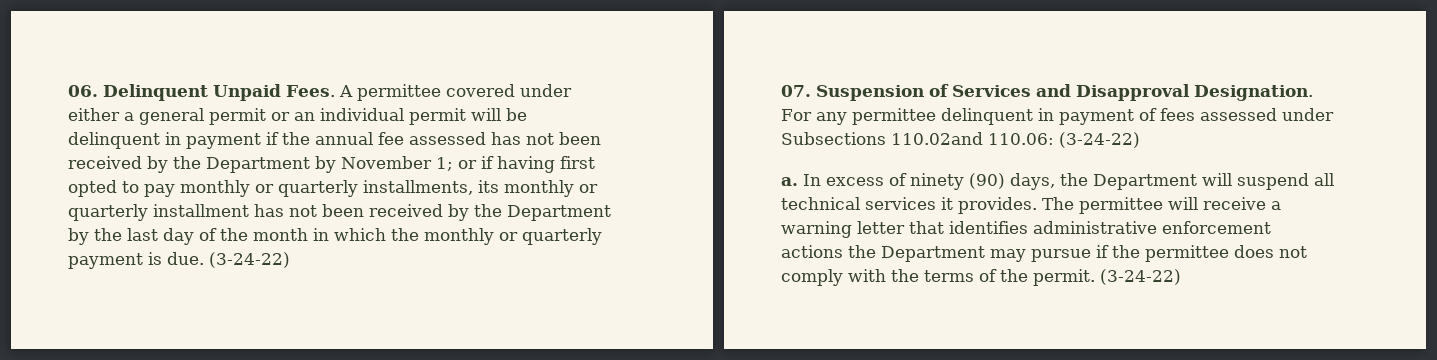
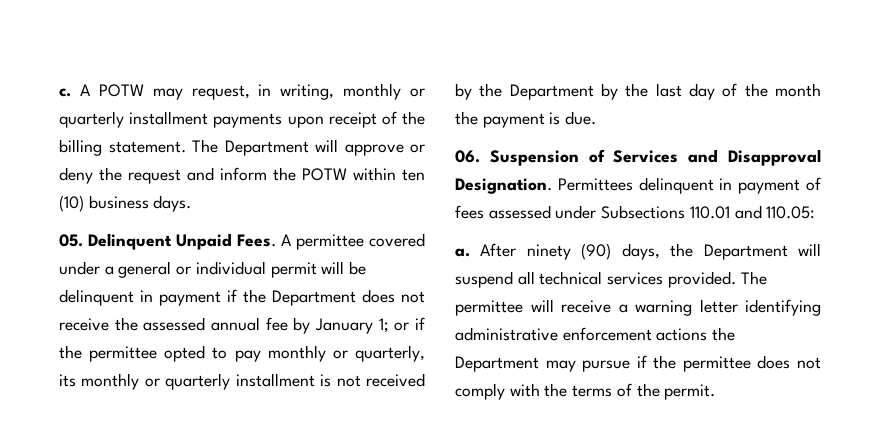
[68,85,98,97] 06. -> [59,83,425,100] [59,111,426,128] [59,139,425,156] [59,167,425,184] [59,195,192,212] [59,234,83,247] c. A POTW may request, in writing, monthly or quarterly installment payments upon receipt of the billing statement. The Department will approve or deny the request and inform the POTW within ten (10) business days. // 05.
[68,108,120,121] either -> (100, 268) none
[209,108,315,125] permit or an -> [176,266,192,275] or
[315,132,601,145] [68,156,432,173] annual fee assessed has not been received by the Department by November -> [272,289,425,306] [59,317,373,334] Department does not receive the assessed annual fee by January
[497,156,595,173] having first -> [59,345,158,362] the permittee
[278,180,473,197] quarterly installments, -> [355,345,425,362] quarterly,
[254,204,364,217] has not been -> [320,374,361,387] is not
[313,228,602,245] in which the monthly or quarterly -> [455,111,478,125] the
[209,252,290,268] [781,85,811,97] (3-24-22) // 07. -> [455,150,480,163] // 06.
[781,108,936,125] For any permittee -> [557,178,633,191] Permittees
[891,132,1140,148] [781,173,907,186] 110.02and 110.06: (3-24-22) // a. In excess of -> [689,205,816,219] [455,243,517,257] 110.01 and 110.05: // a. After
[941,197,1037,214] it provides. -> [667,271,736,288] provided.
[909,221,1028,234] that identifies -> [745,299,821,316] identifying
[1100,269,1181,285] (3-24-22) -> (716, 392) none

